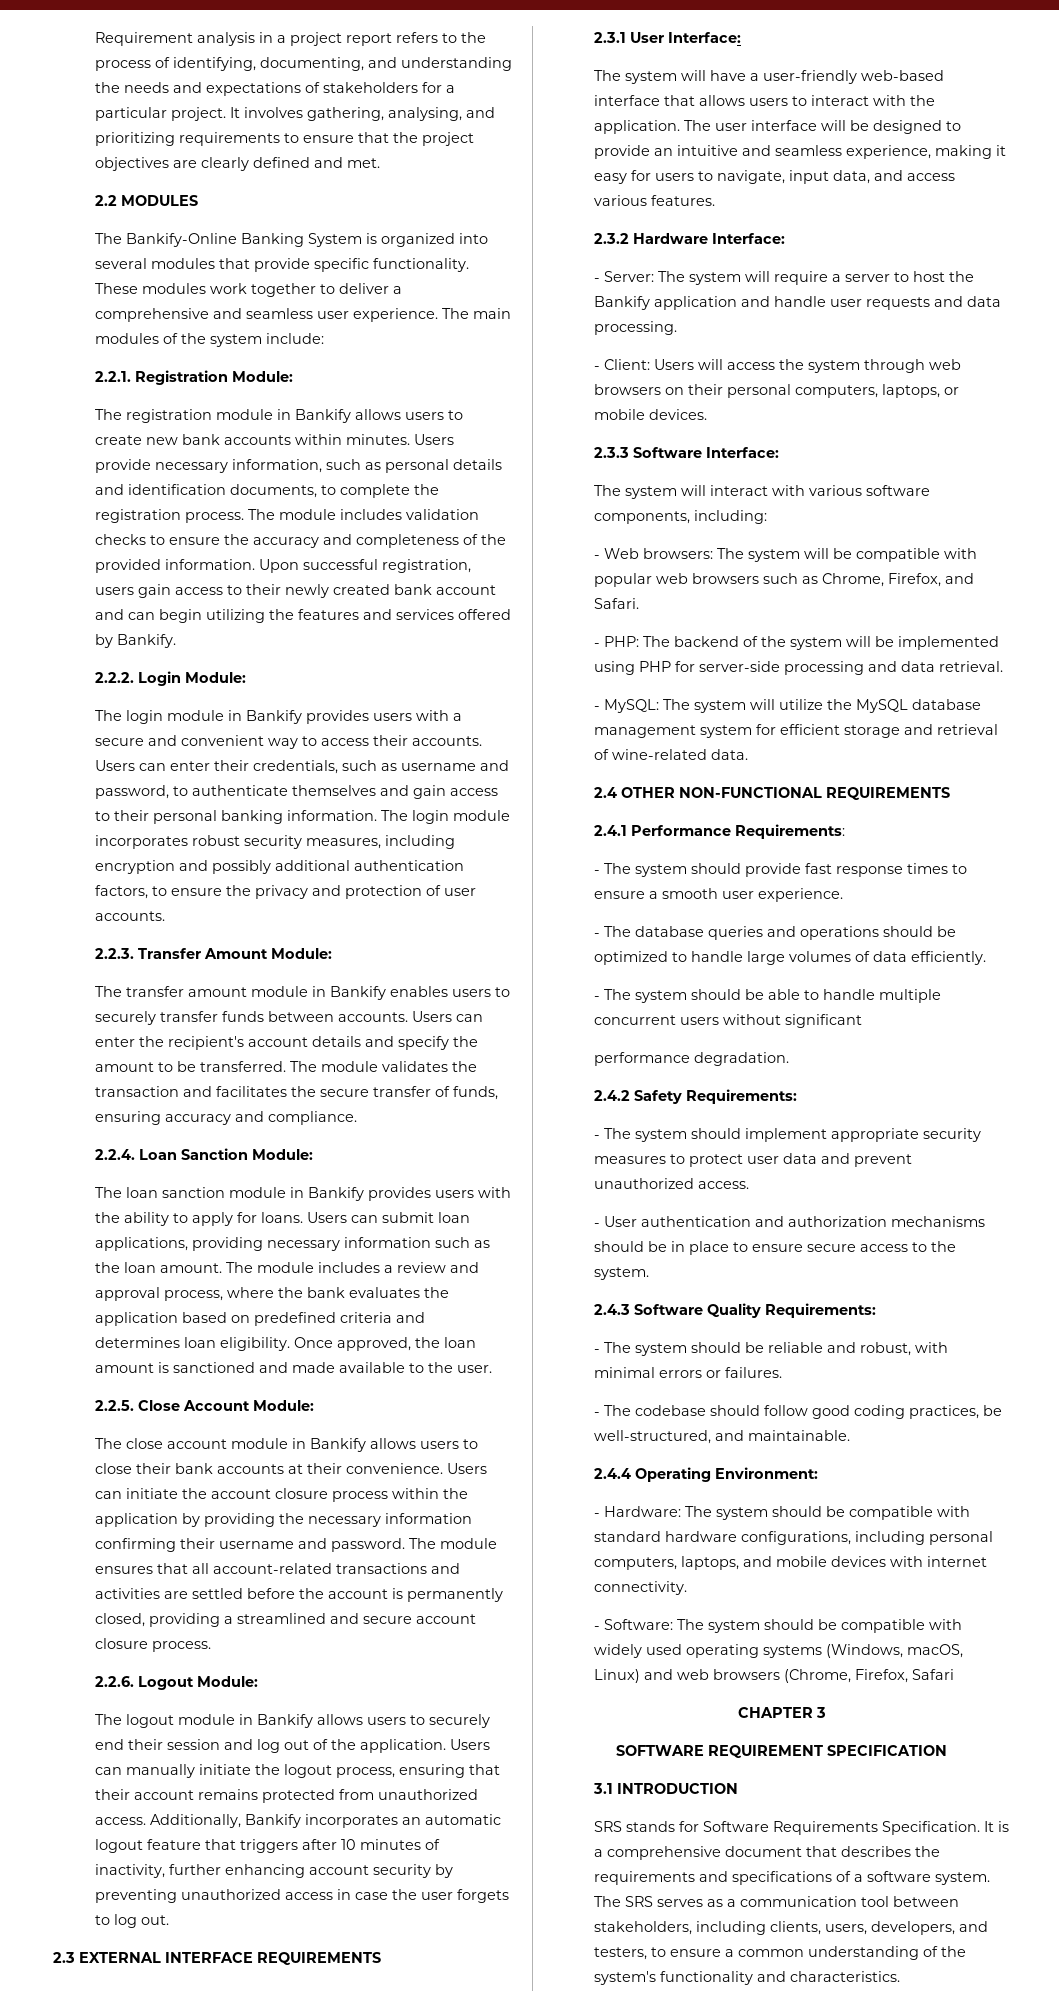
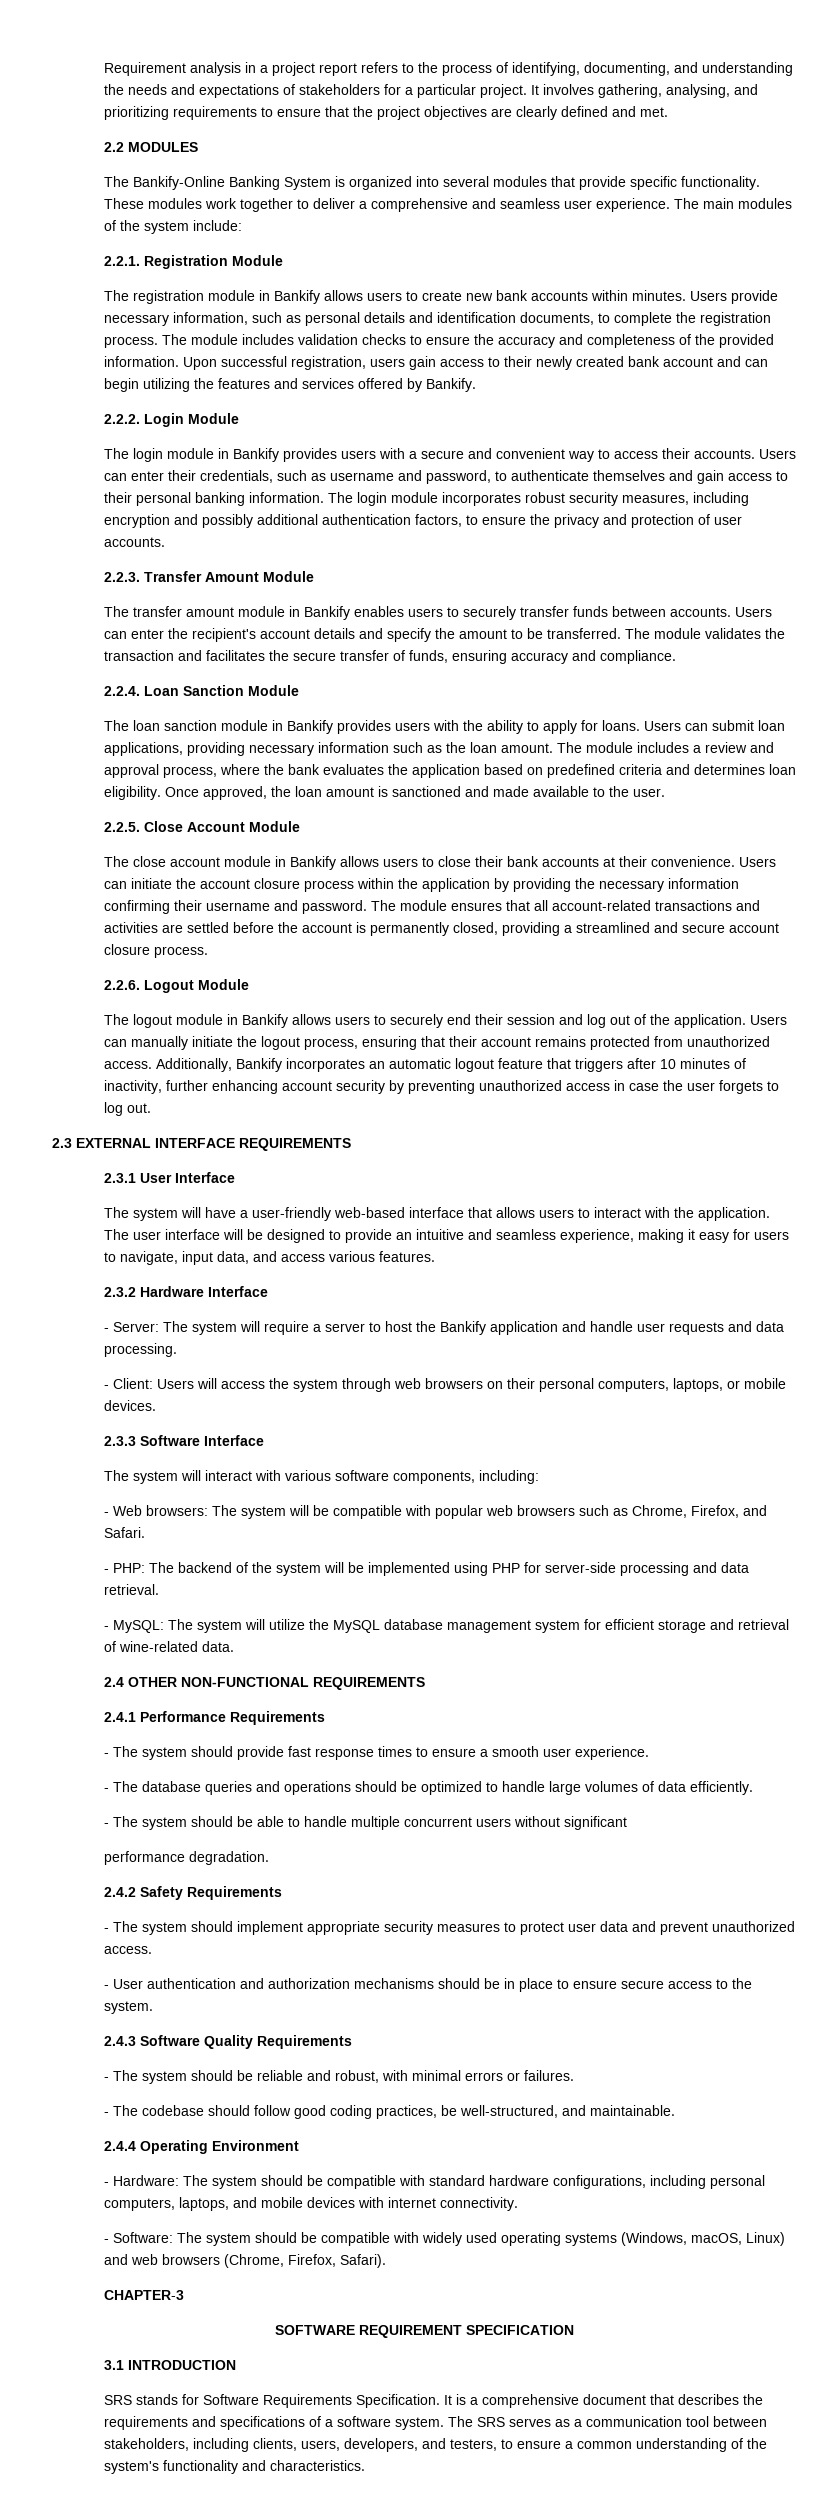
[231,371,293,382] Module: -> [231,255,283,266] Module
[184,672,246,683] Module: -> [187,413,239,424] Module
[270,948,332,959] Module: -> [262,571,314,582] Module
[251,1149,313,1160] Module: -> [247,685,299,696] Module
[252,1400,314,1411] Module: -> [248,821,300,832] Module
[196,1676,258,1687] Module: -> [197,979,249,990] Module
[667,32,741,43] Interface: -> [174,1172,235,1183] Interface
[711,233,785,244] Interface: -> [207,1286,268,1297] Interface
[705,447,779,458] Interface: -> [203,1435,264,1446] Interface
[734,824,845,839] Requirements: -> [229,1711,325,1725] Requirements
[685,1089,797,1104] Requirements: -> [186,1886,282,1900] Requirements
[764,1303,876,1318] Requirements: -> [256,2035,352,2049] Requirements
[714,1467,818,1479] Environment: -> [211,2140,299,2151] Environment
[911,1669,954,1680] [737,1707,826,1718] Safari // CHAPTER 3 -> [339,2254,386,2268] [103,2290,184,2300] Safari). // CHAPTER-3

